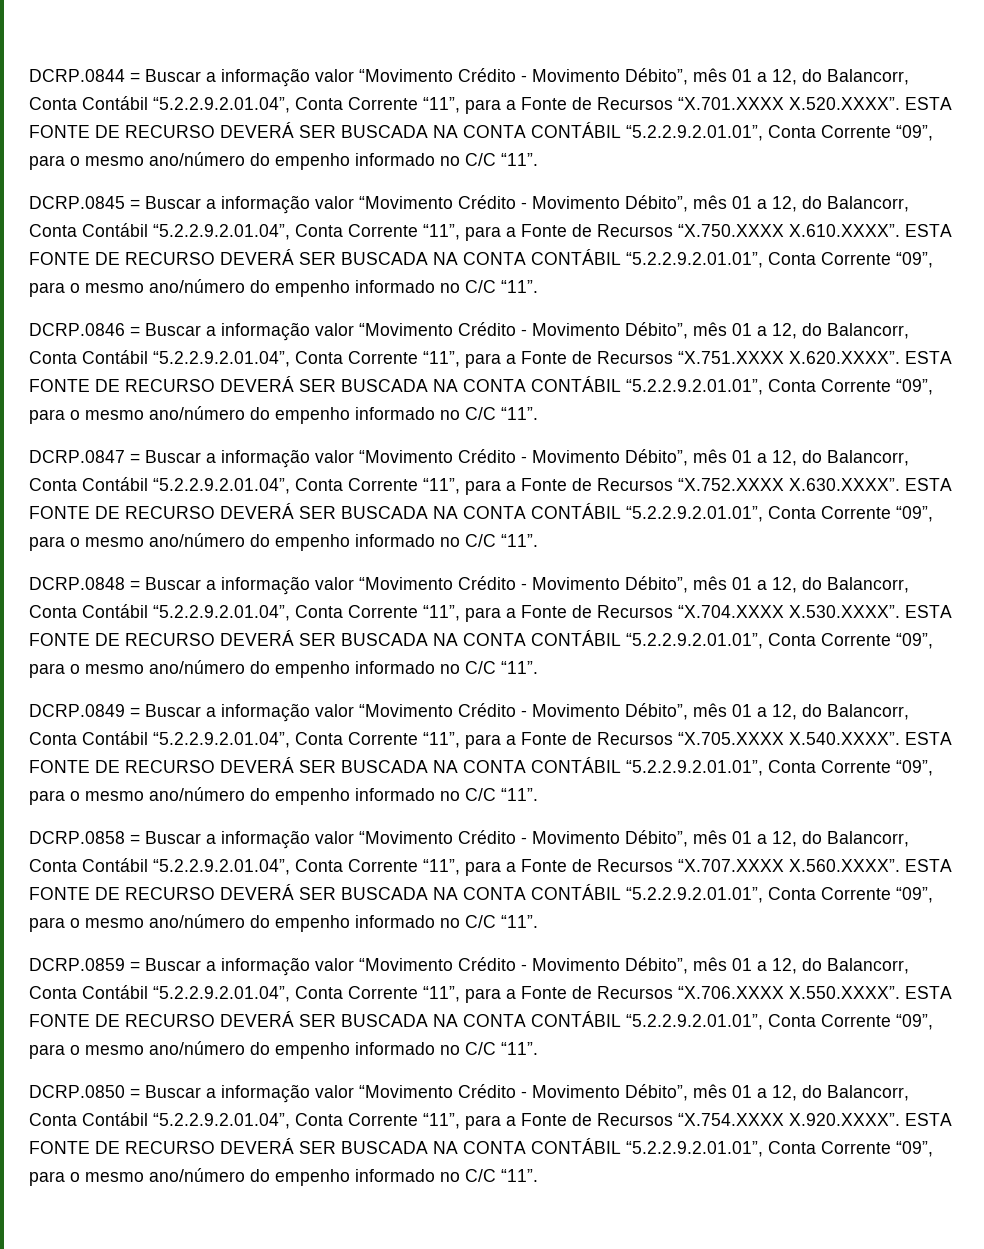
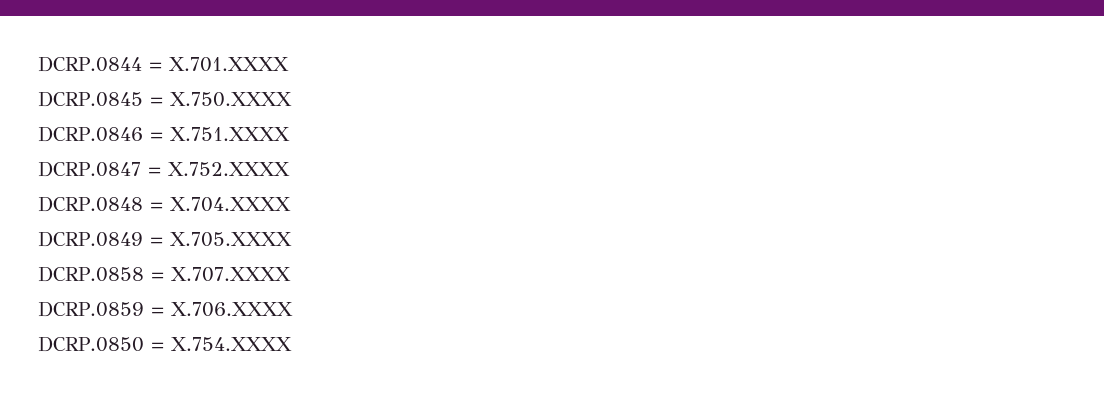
[145,68,909,87] [29,96,952,114] [29,122,933,141] [29,152,538,170] [29,195,909,214] [29,223,952,241] [29,249,933,268] [29,279,538,297] [29,322,909,341] [29,350,952,368] [29,376,933,395] [29,406,538,424] [29,449,909,468] [29,477,952,495] [29,503,933,522] [29,533,538,551] [29,576,909,595] [29,604,952,622] [29,630,933,649] [29,660,538,678] [29,703,909,722] [29,731,952,749] [29,757,933,776] [29,787,538,805] [29,830,909,849] [29,858,952,876] [29,884,933,903] [29,914,538,932] [29,957,909,976] [29,985,952,1003] [29,1011,933,1030] [29,1041,538,1059] [29,1084,909,1103] [29,1112,952,1130] [29,1138,933,1157] [29,1168,538,1186] Buscar a informação valor “Movimento Crédito - Movimento Débito”, mês 01 a 12, do Balancorr, Conta Contábil “5.2.2.9.2.01.04”, Conta Corrente “11”, para a Fonte de Recursos “X.701.XXXX X.520.XXXX”. ESTA FONTE DE RECURSO DEVERÁ SER BUSCADA NA CONTA CONTÁBIL “5.2.2.9.2.01.01”, Conta Corrente “09”, para o mesmo ano/número do empenho informado no C/C “11”. // DCRP.0845 = Buscar a informação valor “Movimento Crédito - Movimento Débito”, mês 01 a 12, do Balancorr, Conta Contábil “5.2.2.9.2.01.04”, Conta Corrente “11”, para a Fonte de Recursos “X.750.XXXX X.610.XXXX”. ESTA FONTE DE RECURSO DEVERÁ SER BUSCADA NA CONTA CONTÁBIL “5.2.2.9.2.01.01”, Conta Corrente “09”, para o mesmo ano/número do empenho informado no C/C “11”. // DCRP.0846 = Buscar a informação valor “Movimento Crédito - Movimento Débito”, mês 01 a 12, do Balancorr, Conta Contábil “5.2.2.9.2.01.04”, Conta Corrente “11”, para a Fonte de Recursos “X.751.XXXX X.620.XXXX”. ESTA FONTE DE RECURSO DEVERÁ SER BUSCADA NA CONTA CONTÁBIL “5.2.2.9.2.01.01”, Conta Corrente “09”, para o mesmo ano/número do empenho informado no C/C “11”. // DCRP.0847 = Buscar a informação valor “Movimento Crédito - Movimento Débito”, mês 01 a 12, do Balancorr, Conta Contábil “5.2.2.9.2.01.04”, Conta Corrente “11”, para a Fonte de Recursos “X.752.XXXX X.630.XXXX”. ESTA FONTE DE RECURSO DEVERÁ SER BUSCADA NA CONTA CONTÁBIL “5.2.2.9.2.01.01”, Conta Corrente “09”, para o mesmo ano/número do empenho informado no C/C “11”. // DCRP.0848 = Buscar a informação valor “Movimento Crédito - Movimento Débito”, mês 01 a 12, do Balancorr, Conta Contábil “5.2.2.9.2.01.04”, Conta Corrente “11”, para a Fonte de Recursos “X.704.XXXX X.530.XXXX”. ESTA FONTE DE RECURSO DEVERÁ SER BUSCADA NA CONTA CONTÁBIL “5.2.2.9.2.01.01”, Conta Corrente “09”, para o mesmo ano/número do empenho informado no C/C “11”. // DCRP.0849 = Buscar a informação valor “Movimento Crédito - Movimento Débito”, mês 01 a 12, do Balancorr, Conta Contábil “5.2.2.9.2.01.04”, Conta Corrente “11”, para a Fonte de Recursos “X.705.XXXX X.540.XXXX”. ESTA FONTE DE RECURSO DEVERÁ SER BUSCADA NA CONTA CONTÁBIL “5.2.2.9.2.01.01”, Conta Corrente “09”, para o mesmo ano/número do empenho informado no C/C “11”. // DCRP.0858 = Buscar a informação valor “Movimento Crédito - Movimento Débito”, mês 01 a 12, do Balancorr, Conta Contábil “5.2.2.9.2.01.04”, Conta Corrente “11”, para a Fonte de Recursos “X.707.XXXX X.560.XXXX”. ESTA FONTE DE RECURSO DEVERÁ SER BUSCADA NA CONTA CONTÁBIL “5.2.2.9.2.01.01”, Conta Corrente “09”, para o mesmo ano/número do empenho informado no C/C “11”. // DCRP.0859 = Buscar a informação valor “Movimento Crédito - Movimento Débito”, mês 01 a 12, do Balancorr, Conta Contábil “5.2.2.9.2.01.04”, Conta Corrente “11”, para a Fonte de Recursos “X.706.XXXX X.550.XXXX”. ESTA FONTE DE RECURSO DEVERÁ SER BUSCADA NA CONTA CONTÁBIL “5.2.2.9.2.01.01”, Conta Corrente “09”, para o mesmo ano/número do empenho informado no C/C “11”. // DCRP.0850 = Buscar a informação valor “Movimento Crédito - Movimento Débito”, mês 01 a 12, do Balancorr, Conta Contábil “5.2.2.9.2.01.04”, Conta Corrente “11”, para a Fonte de Recursos “X.754.XXXX X.920.XXXX”. ESTA FONTE DE RECURSO DEVERÁ SER BUSCADA NA CONTA CONTÁBIL “5.2.2.9.2.01.01”, Conta Corrente “09”, para o mesmo ano/número do empenho informado no C/C “11”. -> [168,57,289,72] [38,91,292,107] [38,126,290,142] [38,161,290,177] [38,196,291,212] [38,231,292,247] [38,266,291,282] [38,301,293,317] [38,336,292,352] X.701.XXXX // DCRP.0845 = X.750.XXXX // DCRP.0846 = X.751.XXXX // DCRP.0847 = X.752.XXXX // DCRP.0848 = X.704.XXXX // DCRP.0849 = X.705.XXXX // DCRP.0858 = X.707.XXXX // DCRP.0859 = X.706.XXXX // DCRP.0850 = X.754.XXXX

